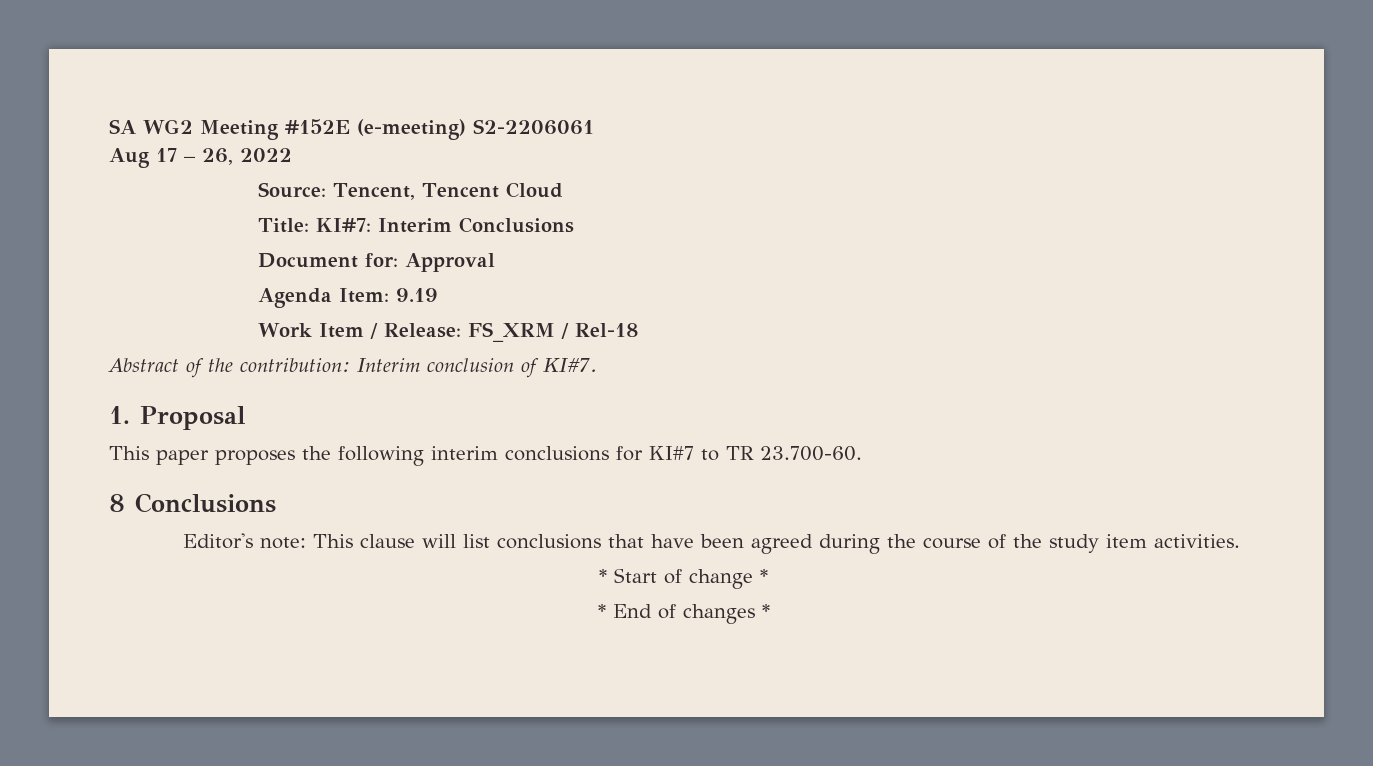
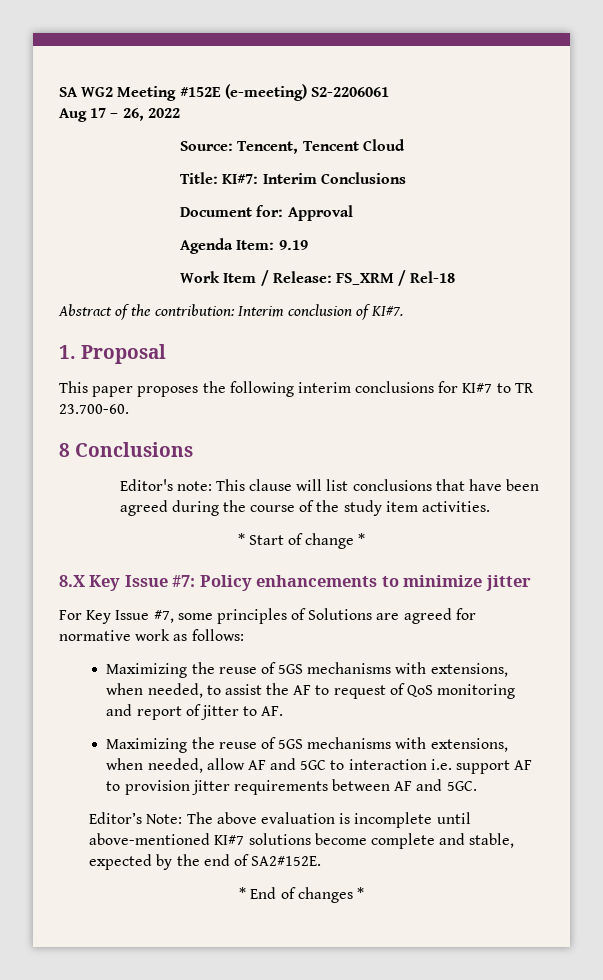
(768, 576) none -> [59,575,531,591] [59,608,476,624] [59,629,244,641] [106,662,508,678] [106,683,516,699] [106,704,284,720] [106,737,508,753] [106,758,533,774] [106,779,477,795] [89,812,471,828] [89,833,515,849] [89,854,322,870] // 8.X Key Issue #7: Policy enhancements to minimize jitter // For Key Issue #7, some principles of Solutions are agreed for normative work as follows: // Maximizing the reuse of 5GS mechanisms with extensions, when needed, to assist the AF to request of QoS monitoring and report of jitter to AF. // Maximizing the reuse of 5GS mechanisms with extensions, when needed, allow AF and 5GC to interaction i.e. support AF to provision jitter requirements between AF and 5GC. // Editor’s Note: The above evaluation is incomplete until above-mentioned KI#7 solutions become complete and stable, expected by the end of SA2#152E.

